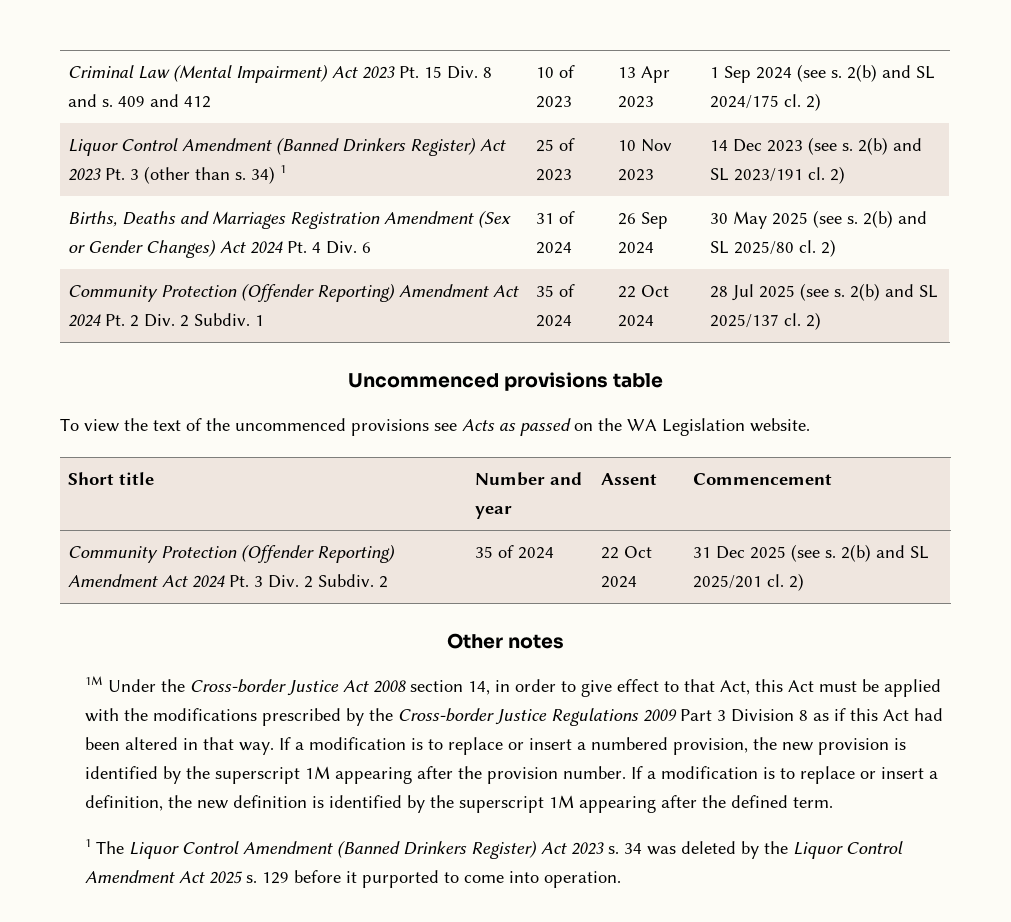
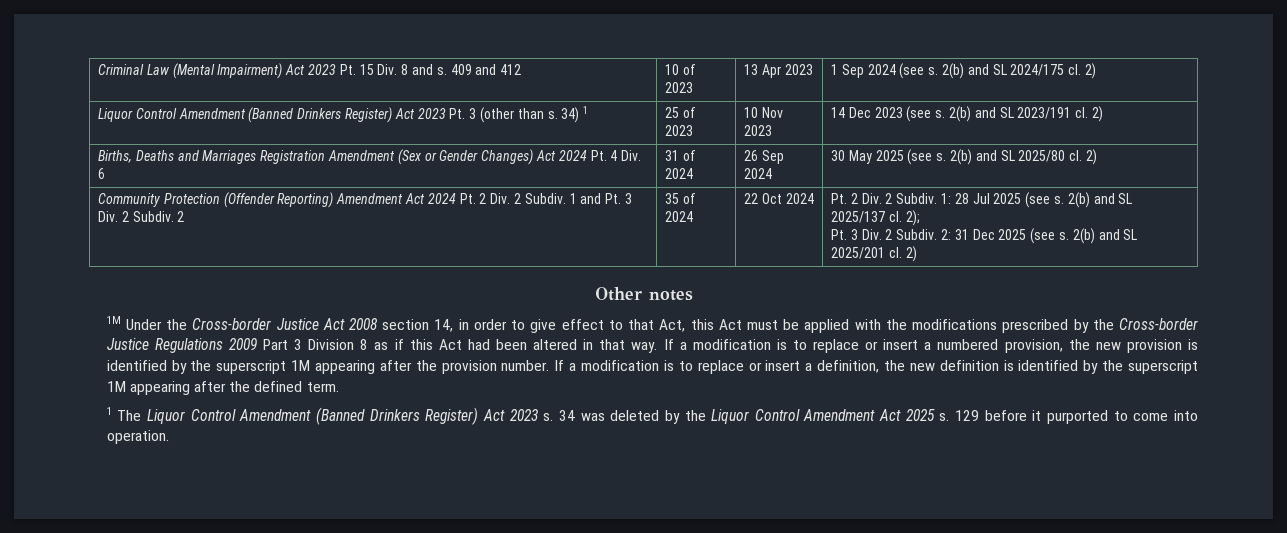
[536,284,576,297] [536,315,573,327] [618,285,670,298] [618,315,655,327] [710,283,939,301] [710,312,822,330] [347,372,664,391] [60,418,810,436] [68,472,155,485] [475,472,583,486] [475,506,513,519] [601,473,658,485] [693,473,833,485] [68,544,396,563] [68,574,226,588] | 35 of 2024 | 22 Oct 2024 | 28 Jul 2025 (see s. 2(b) and SL 2025/137 cl. 2) // Uncommenced provisions table // To view the text of the uncommenced provisions see Acts as passed on the WA Legislation website. // Short title | Number and year | Assent | Commencement // Community Protection (Offender Reporting) Amendment Act 2024 -> [580,193,602,204] and
(638, 582) none -> [831,192,1133,208] [831,210,920,226] [831,229,952,240] Pt. 2 Div. 2 Subdiv. 1: 28 Jul 2025 (see s. 2(b) and SL 2025/137 cl. 2); // Pt. 3 Div. 2 Subdiv. 2:

